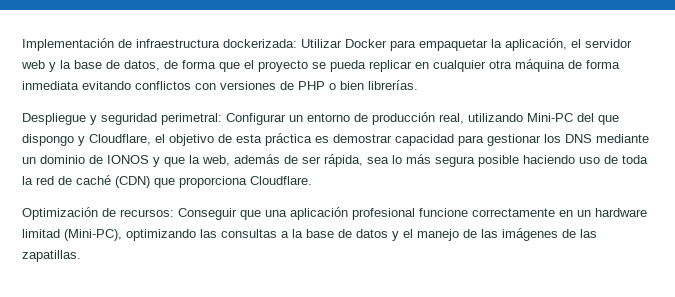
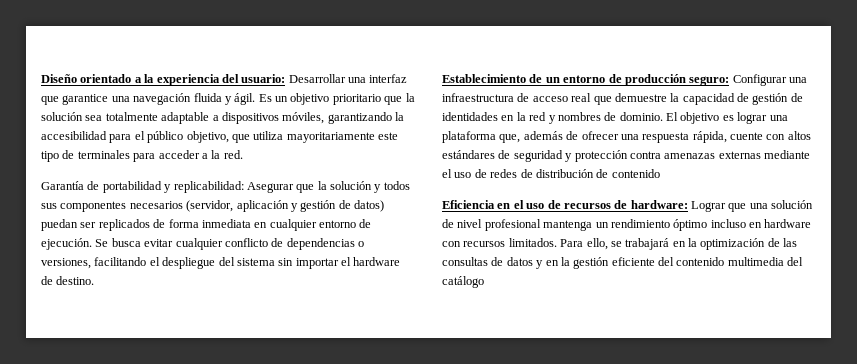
[22,38,632,51] [21,59,620,72] [22,80,418,90] [22,112,619,125] [22,133,649,146] [22,154,648,167] [22,175,312,188] [22,207,647,220] [22,228,597,241] [22,250,81,262] Implementación de infraestructura dockerizada: Utilizar Docker para empaquetar la aplicación, el servidor web y la base de datos, de forma que el proyecto se pueda replicar en cualquier otra máquina de forma inmediata evitando conflictos con versiones de PHP o bien librerías. // Despliegue y seguridad perimetral: Configurar un entorno de producción real, utilizando Mini-PC del que dispongo y Cloudflare, el objetivo de esta práctica es demostrar capacidad para gestionar los DNS mediante un dominio de IONOS y que la web, además de ser rápida, sea lo más segura posible haciendo uso de toda la red de caché (CDN) que proporciona Cloudflare. // Optimización de recursos: Conseguir que una aplicación profesional funcione correctamente en un hardware limitad (Mini-PC), optimizando las consultas a la base de datos y el manejo de las imágenes de las zapatillas. -> [41,74,408,86] [41,93,415,105] [41,112,404,124] [41,131,398,143] [41,150,243,162] [41,181,410,193] [41,200,384,212] [41,219,372,231] [41,238,364,250] [41,257,401,269] [41,276,95,285] [442,74,807,86] [442,93,803,105] [442,112,788,124] [442,131,811,143] [442,150,810,162] [442,169,660,178] [442,200,814,212] [442,219,812,231] [442,238,798,250] [442,257,804,269] [442,276,484,288] Diseño orientado a la experiencia del usuario: Desarrollar una interfaz que garantice una navegación fluida y ágil. Es un objetivo prioritario que la solución sea totalmente adaptable a dispositivos móviles, garantizando la accesibilidad para el público objetivo, que utiliza mayoritariamente este tipo de terminales para acceder a la red. // Garantía de portabilidad y replicabilidad: Asegurar que la solución y todos sus componentes necesarios (servidor, aplicación y gestión de datos) puedan ser replicados de forma inmediata en cualquier entorno de ejecución. Se busca evitar cualquier conflicto de dependencias o versiones, facilitando el despliegue del sistema sin importar el hardware de destino. // Establecimiento de un entorno de producción seguro: Configurar una infraestructura de acceso real que demuestre la capacidad de gestión de identidades en la red y nombres de dominio. El objetivo es lograr una plataforma que, además de ofrecer una respuesta rápida, cuente con altos estándares de seguridad y protección contra amenazas externas mediante el uso de redes de distribución de contenido // Eficiencia en el uso de recursos de hardware: Lograr que una solución de nivel profesional mantenga un rendimiento óptimo incluso en hardware con recursos limitados. Para ello, se trabajará en la optimización de las consultas de datos y en la gestión eficiente del contenido multimedia del catálogo

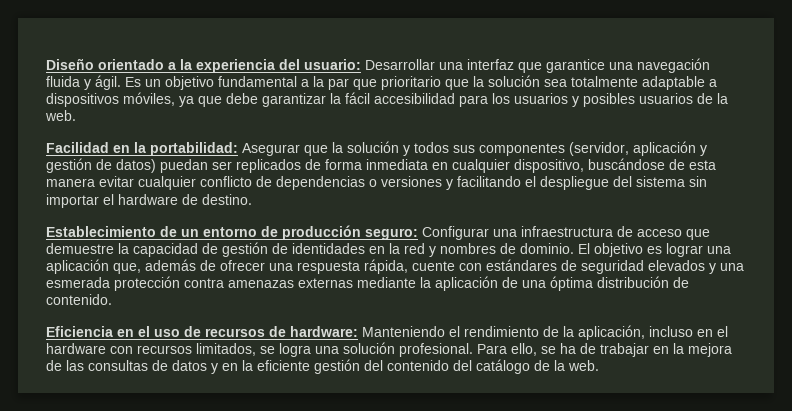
(330, 99) none -> [218,76,377,90] fundamental a la par que
[327,112,404,124] [41,131,398,143] [41,150,243,162] [41,181,244,193] garantizando la accesibilidad para el público objetivo, que utiliza mayoritariamente este tipo de terminales para acceder a la red. // Garantía de portabilidad y replicabilidad: -> [179,92,728,107] [45,110,76,121] [46,142,238,156] ya que debe garantizar la fácil accesibilidad para los usuarios y posibles usuarios de la web. // Facilidad en la portabilidad:
[129,201,183,209] necesarios -> (565, 149) none
[319,219,372,228] [41,238,141,250] entorno de ejecución. Se busca -> [514,158,716,173] [46,178,95,187] dispositivo, buscándose de esta manera
[41,258,91,269] versiones, -> [381,176,453,190] versiones y
[571,93,592,102] real -> (682, 233) none
[442,131,496,143] plataforma -> [46,259,109,274] aplicación
[787,131,811,140] altos -> (482, 267) none
[565,153,573,162] y -> [648,260,744,274] [46,277,110,288] elevados y una esmerada
[442,169,533,178] el uso de redes de -> [420,276,593,291] la aplicación de una óptima
[611,169,660,178] contenido -> [46,294,112,305] contenido.
[691,200,814,212] [442,219,708,231] Lograr que una solución de nivel profesional mantenga un rendimiento óptimo -> [362,325,645,340] Manteniendo el rendimiento de la aplicación,
(762, 225) none -> [717,326,728,337] el
[508,238,766,250] limitados. Para ello, se trabajará en la optimización -> [196,342,732,357] limitados, se logra una solución profesional. Para ello, se ha de trabajar en la mejora
[573,257,655,269] gestión eficiente -> [257,359,360,374] eficiente gestión
[727,257,784,266] multimedia -> (449, 365) none
(484, 282) none -> [534,360,599,371] de la web.

